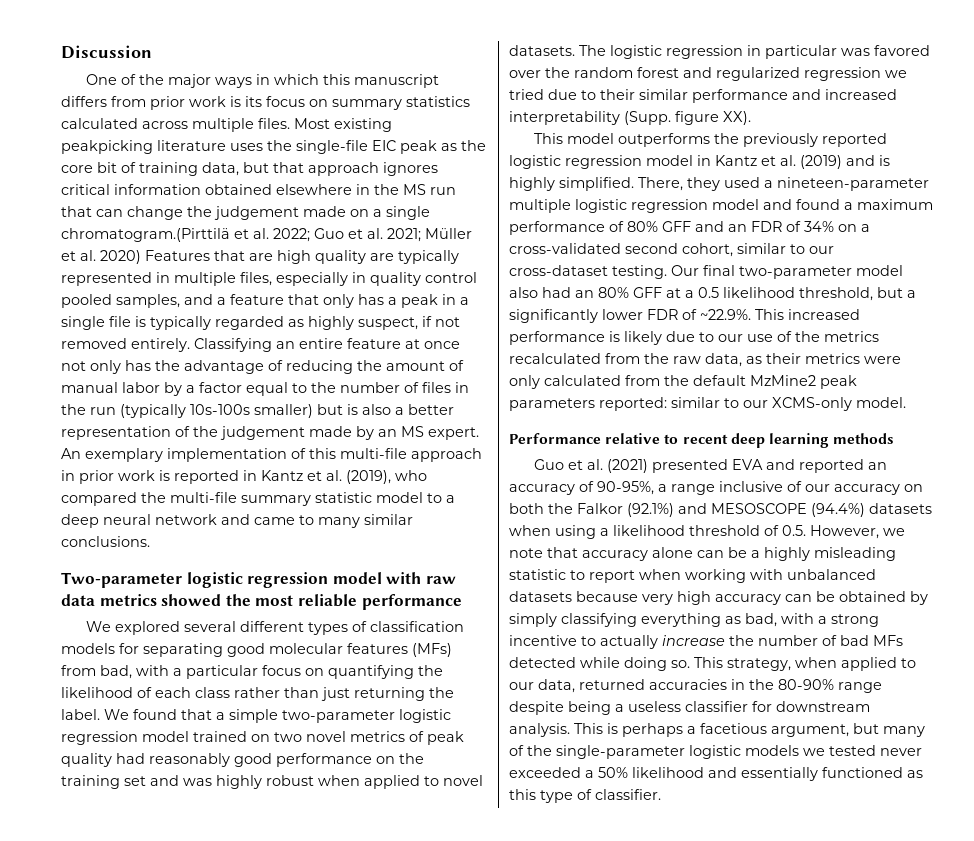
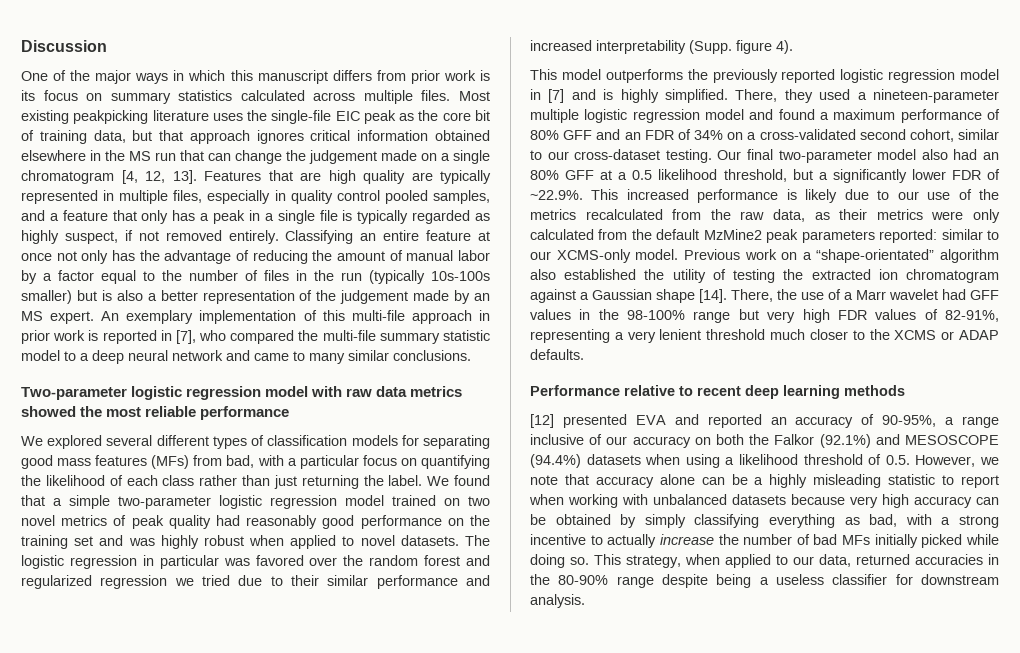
[61,228,472,242] [61,250,141,264] chromatogram.(Pirttilä et al. 2022; Guo et al. 2021; Müller et al. 2020) -> [21,170,197,184] chromatogram [4, 12, 13].
[261,470,391,484] Kantz et al. (2019), -> [175,330,196,344] [7],
[269,643,343,654] molecular -> [57,458,92,466] mass
[723,111,751,125] XX). -> [776,40,793,54] 4).
[715,155,842,169] Kantz et al. (2019) -> [548,89,565,103] [7]
(906, 402) none -> [683,249,999,263] [530,269,999,283] [530,289,999,303] [530,309,999,323] [530,329,999,343] [530,349,584,360] Previous work on a “shape-orientated” algorithm also established the utility of testing the extracted ion chromatogram against a Gaussian shape [14]. There, the use of a Marr wavelet had GFF values in the 98-100% range but very high FDR values of 82-91%, representing a very lenient threshold much closer to the XCMS or ADAP defaults.
[533,459,648,473] Guo et al. (2021) -> [530,414,554,428] [12]
[509,657,576,668] detected -> [874,534,963,548] initially picked
[574,723,925,737] [509,745,922,759] [509,767,923,781] [509,789,661,803] This is perhaps a facetious argument, but many of the single-parameter logistic models we tested never exceeded a 50% likelihood and essentially functioned as this type of classifier. -> (585, 601) none

